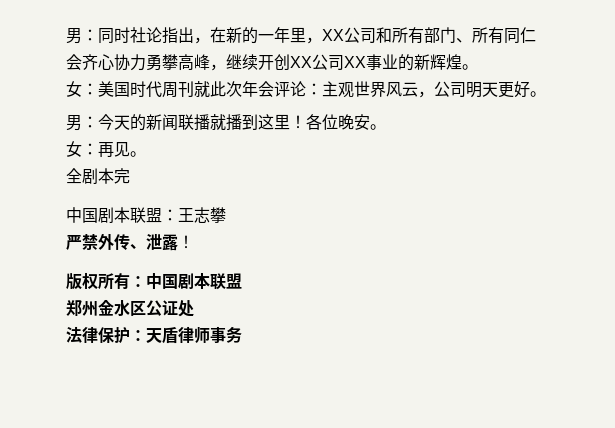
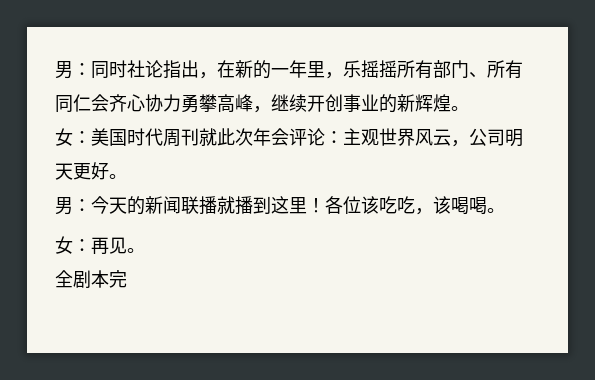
[322,27,392,43] XX公司和 -> [343,60,397,78] 乐摇摇
[290,54,366,70] XX公司XX -> (343, 103) none
[338,114,370,130] 晚安 -> [361,196,487,215] 该吃吃，该喝喝
[66,207,226,223] [66,233,194,251] [66,272,242,290] [66,299,194,317] [66,326,242,344] // 中国剧本联盟：王志攀 // 严禁外传、泄露！ // 版权所有：中国剧本联盟 // 郑州金水区公证处 // 法律保护：天盾律师事务 -> (127, 279) none

